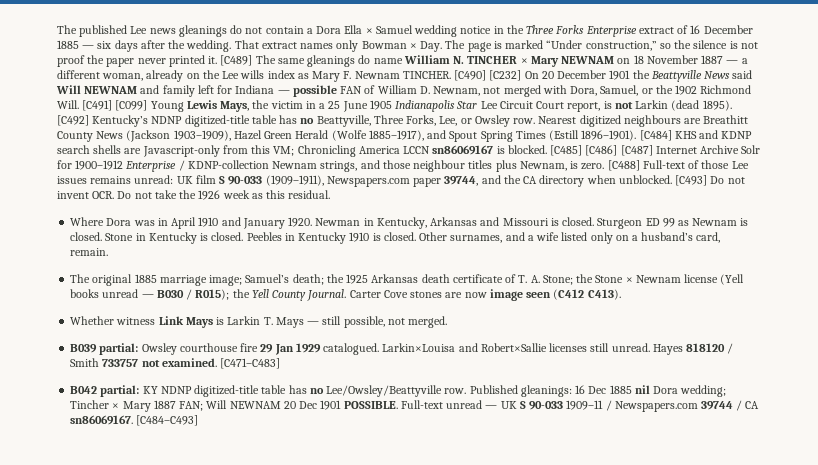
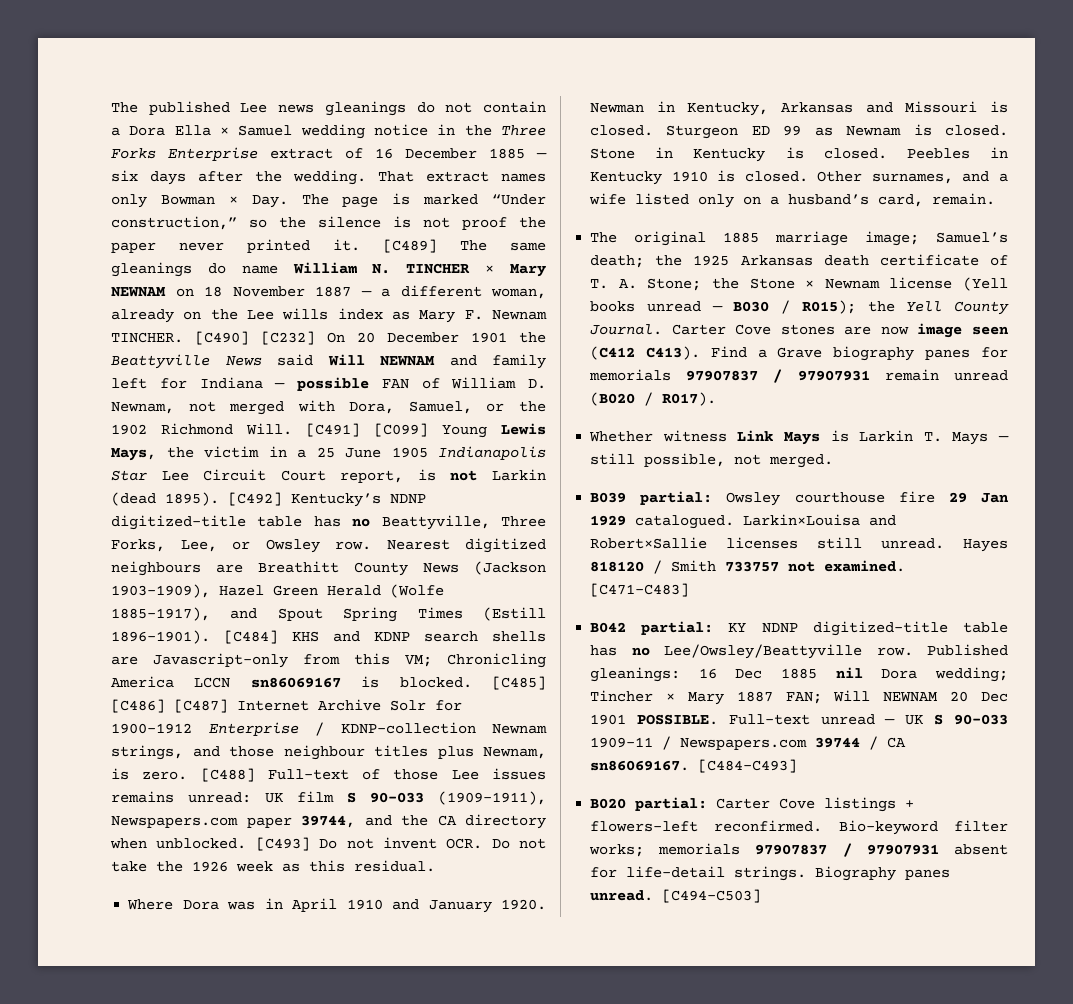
(621, 294) none -> [710,346,1008,361] [589,369,1008,383] [590,392,717,406] Find a Grave biography panes for memorials 97907837 / 97907931 remain unread (B020 / R017).
(199, 420) none -> [590,797,915,812] [590,820,1008,835] [589,843,1008,857] [590,866,951,881] [590,889,762,903] // B020 partial: Carter Cove listings + flowers-left reconfirmed. Bio-keyword filter works; memorials 97907837 / 97907931 absent for life-detail strings. Biography panes unread. [C494–C503]

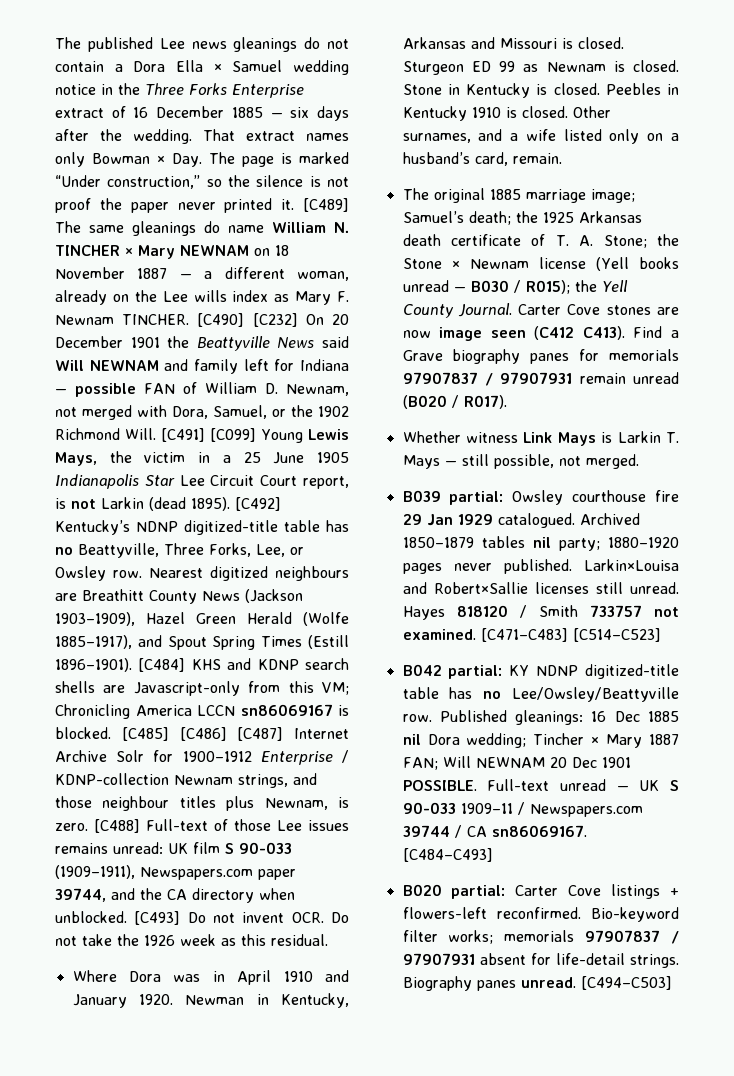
(735, 522) none -> [579,513,640,525] [402,536,679,551] [402,559,572,574] Archived 1850–1879 tables nil party; 1880–1920 pages never published.
(690, 590) none -> [572,628,661,642] [C514–C523]

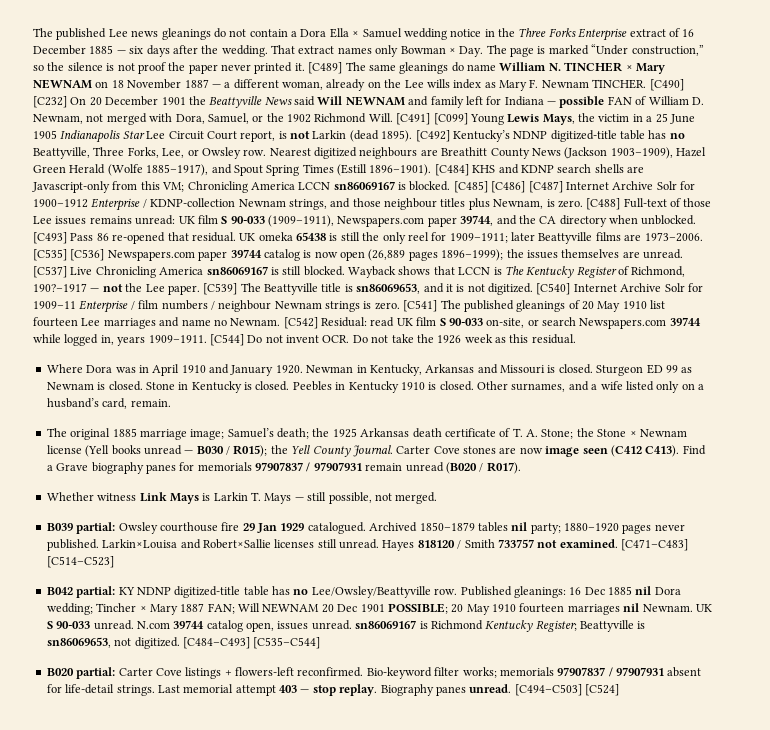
(181, 918) none -> [70,232,703,244] [33,249,683,261] [33,266,686,278] [33,283,703,295] [33,300,666,313] [33,317,701,329] [33,334,244,346] Pass 86 re-opened that residual. UK omeka 65438 is still the only reel for 1909–1911; later Beattyville films are 1973–2006. [C535] [C536] Newspapers.com paper 39744 catalog is now open (26,889 pages 1896–1999); the issues themselves are unread. [C537] Live Chronicling America sn86069167 is still blocked. Wayback shows that LCCN is The Kentucky Register of Richmond, 190?–1917 — not the Lee paper. [C539] The Beattyville title is sn86069653, and it is not digitized. [C540] Internet Archive Solr for 1909–11 Enterprise / film numbers / neighbour Newnam strings is zero. [C541] The published gleanings of 20 May 1910 list fourteen Lee marriages and name no Newnam. [C542] Residual: read UK film S 90-033 on-site, or search Newspapers.com 39744 while logged in, years 1909–1911. [C544]
[402,779,679,791] [402,802,643,817] [402,825,587,838] POSSIBLE. Full-text unread — UK S 90-033 1909–11 / Newspapers.com 39744 / CA sn86069167. -> [387,603,712,615] [46,620,646,632] [46,637,180,649] POSSIBLE; 20 May 1910 fourteen marriages nil Newnam. UK S 90-033 unread. N.com 39744 catalog open, issues unread. sn86069167 is Richmond Kentucky Register; Beattyville is sn86069653, not digitized.
(493, 855) none -> [253,637,321,649] [C535–C544]
(679, 961) none -> [157,684,378,696] Last memorial attempt 403 — stop replay.
(672, 983) none -> [585,684,619,696] [C524]

